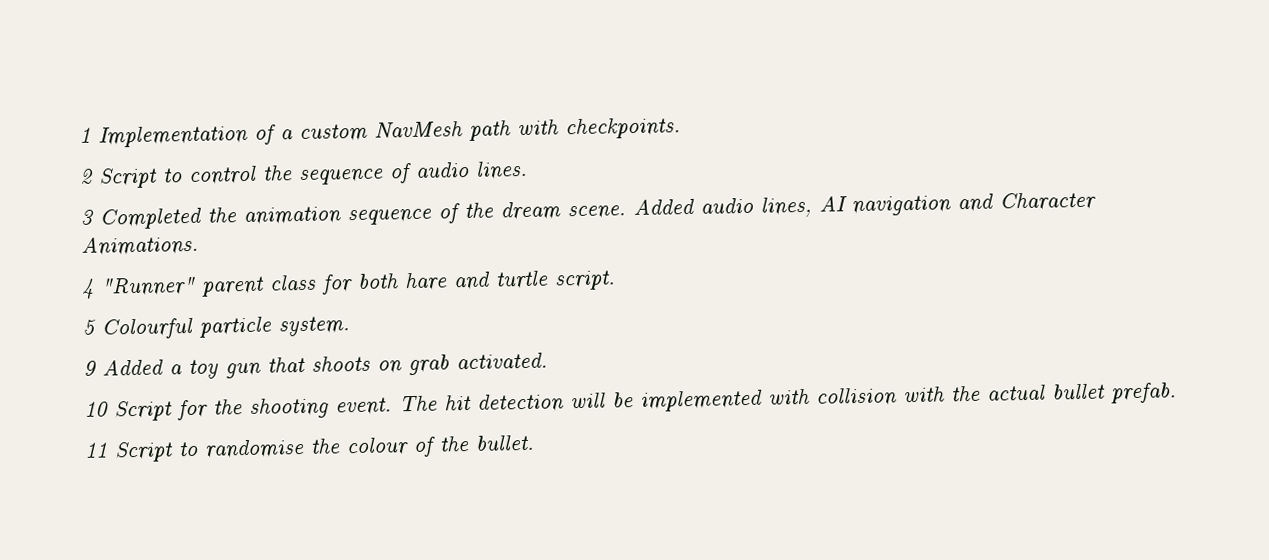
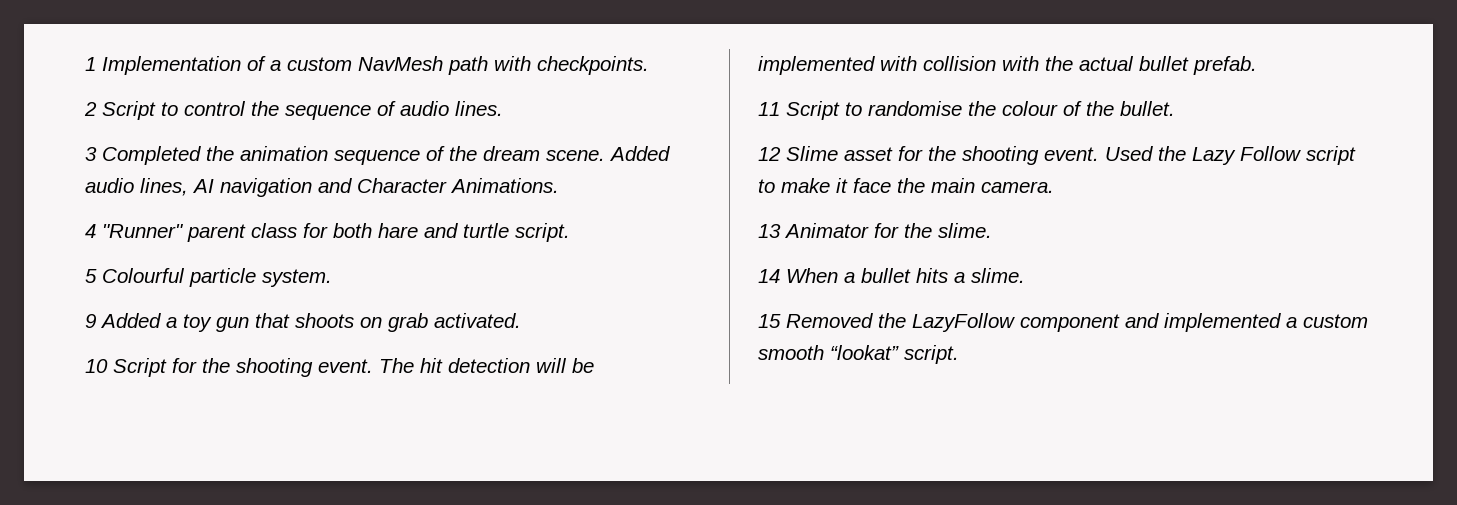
(535, 443) none -> [758,146,1356,165] [758,178,1054,193] [758,223,992,238] [758,268,1025,283] [758,313,1368,332] [758,345,959,364] // 12 Slime asset for the shooting event. Used the Lazy Follow script to make it face the main camera. // 13 Animator for the slime. // 14 When a bullet hits a slime. // 15 Removed the LazyFollow component and implemented a custom smooth “lookat” script.

